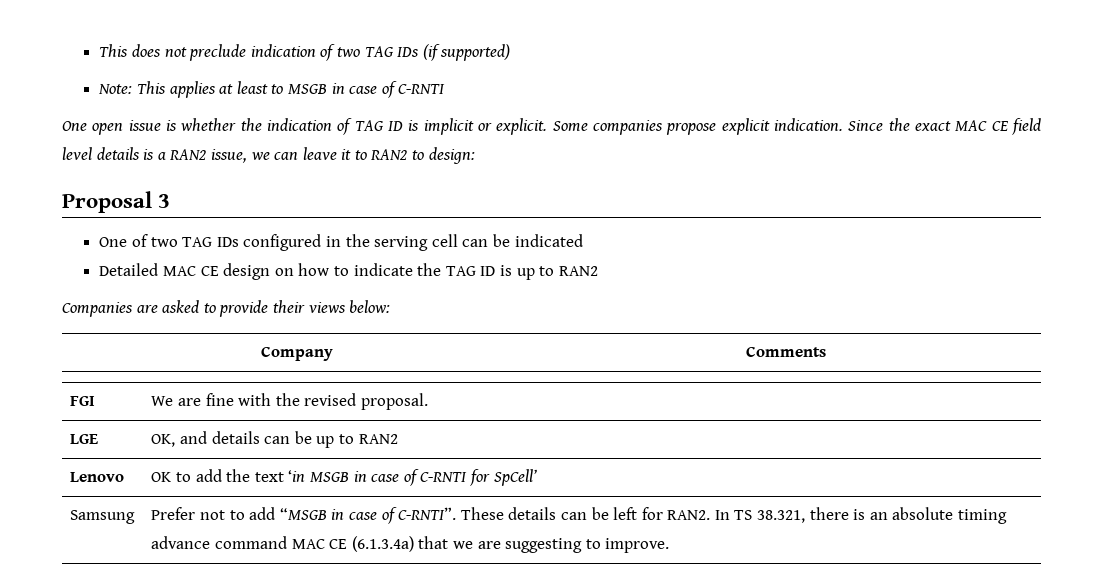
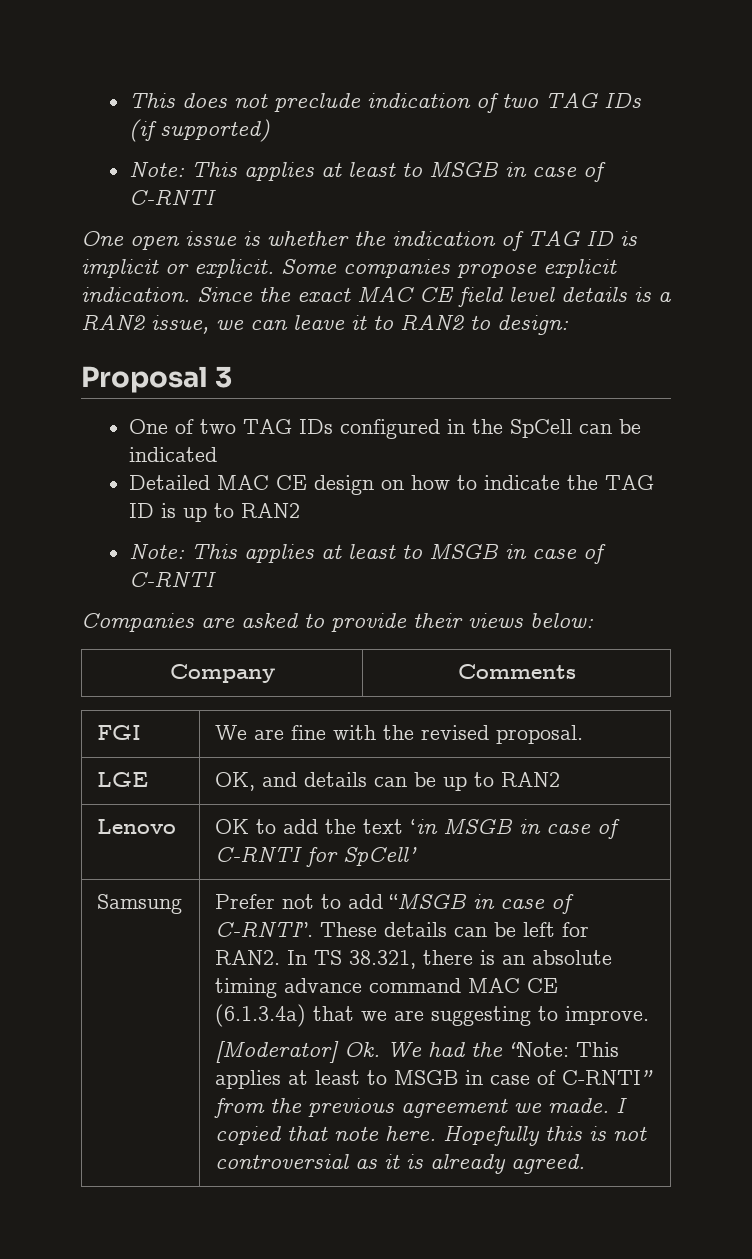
[374,234,458,251] serving cell -> [510,419,573,438] SpCell
(598, 271) none -> [129,543,607,564] [129,571,217,587] // Note: This applies at least to MSGB in case of C-RNTI
(670, 545) none -> [215,1041,620,1063] [215,1070,654,1089] [214,1098,628,1118] [215,1125,648,1146] [215,1154,586,1174] // [Moderator] Ok. We had the “Note: This applies at least to MSGB in case of C-RNTI” from the previous agreement we made. I copied that note here. Hopefully this is not controversial as it is already agreed.

